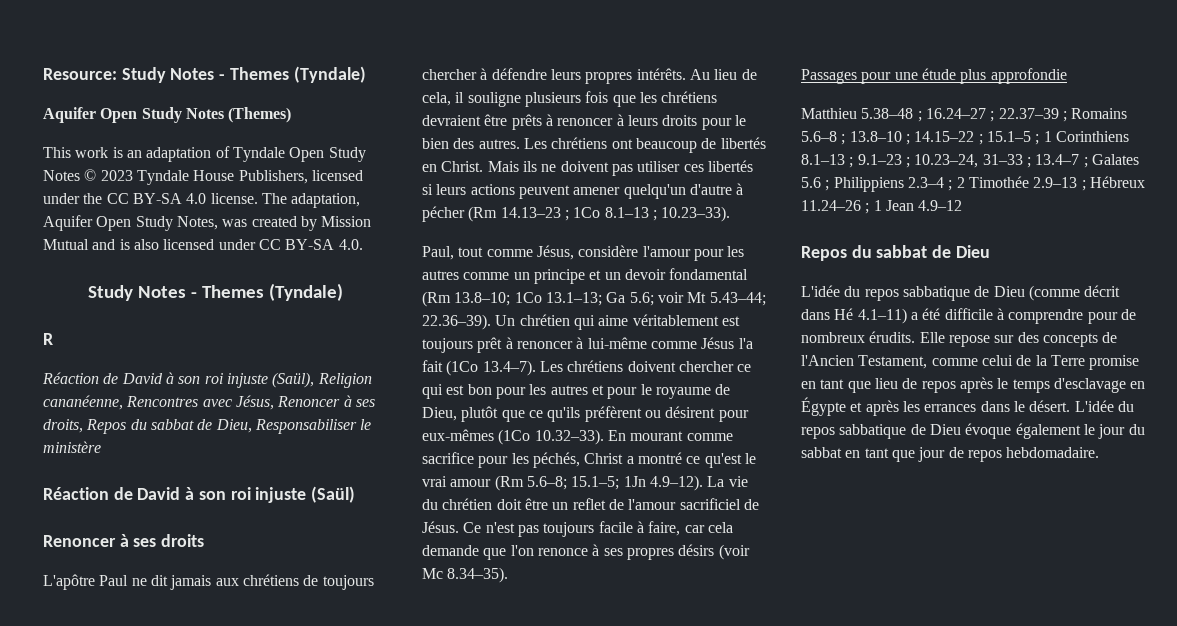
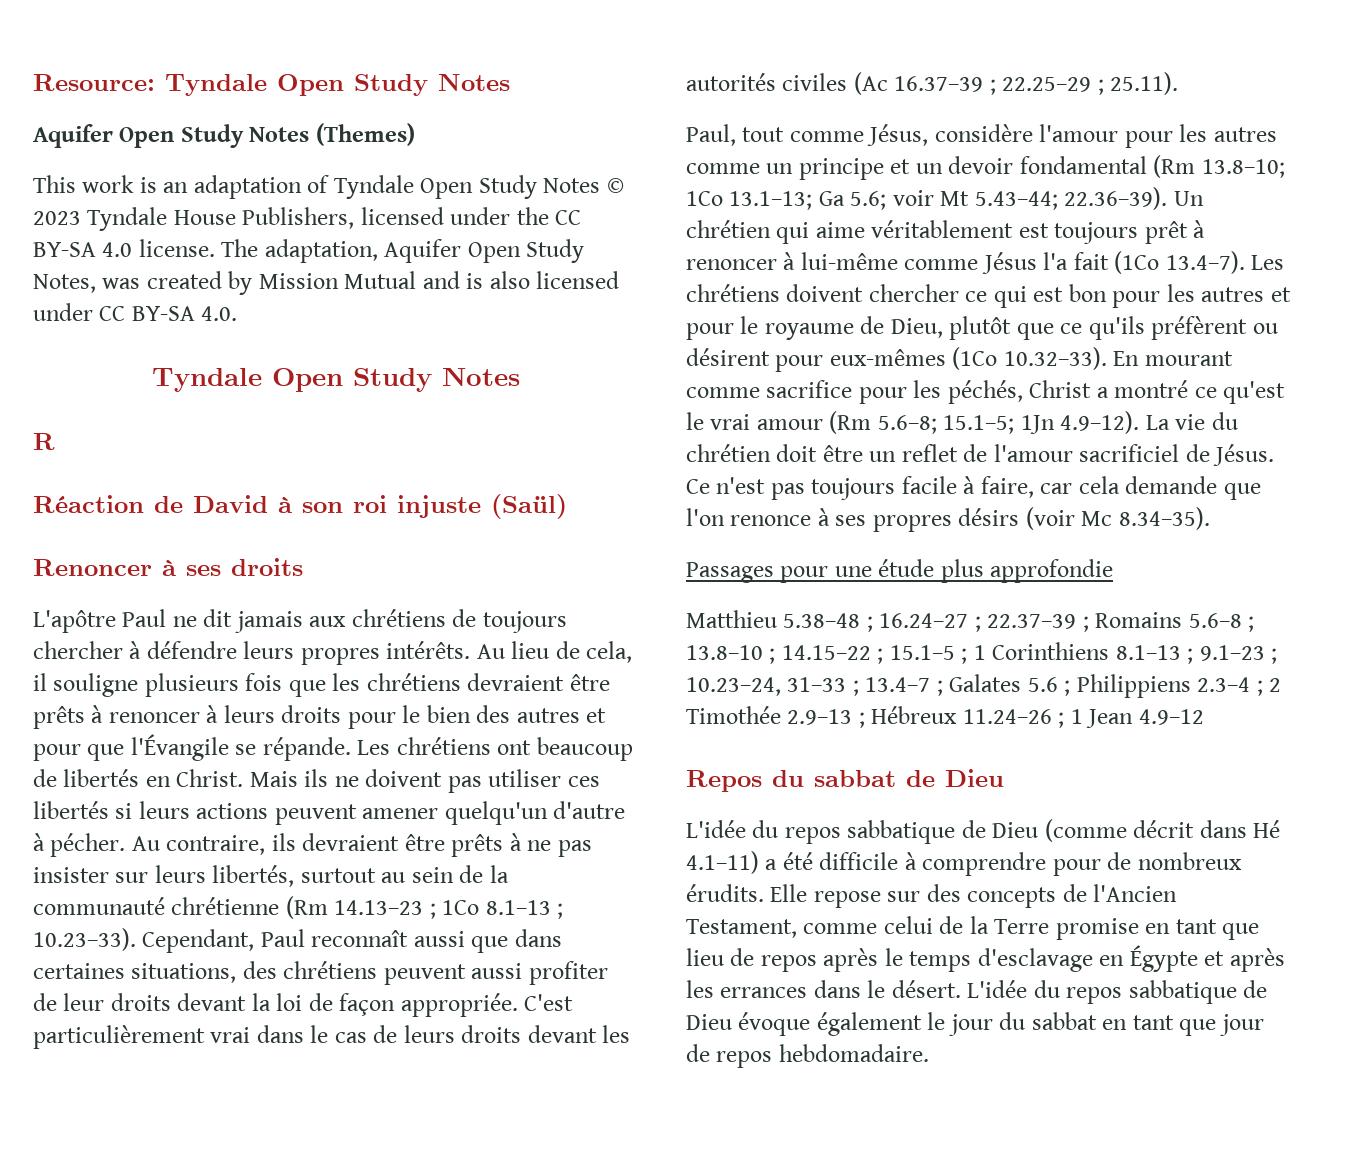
[121,66,366,83] Study Notes - Themes (Tyndale) -> [165,74,510,96] Tyndale Open Study Notes
[88,283,343,301] [43,333,53,345] [42,372,372,388] [43,395,375,410] [43,419,372,434] [43,441,101,453] Study Notes - Themes (Tyndale) // R // Réaction de David à son roi injuste (Saül), Religion cananéenne, Rencontres avec Jésus, Renoncer à ses droits, Repos du sabbat de Dieu, Responsabiliser le ministère -> [151,367,520,392] [33,433,55,450] Tyndale Open Study Notes // R
[478,139,520,149] autres. -> [516,708,607,723] [33,734,351,761] autres et pour que l'Évangile se répande.
[422,206,465,222] pécher -> [50,833,592,857] [33,865,509,887] [33,897,280,915] pécher. Au contraire, ils devraient être prêts à ne pas insister sur leurs libertés, surtout au sein de la communauté chrétienne
(731, 214) none -> [142,929,562,953] [33,961,608,985] [33,993,574,1017] [33,1025,631,1049] [686,72,1179,95] Cependant, Paul reconnaît aussi que dans certaines situations, des chrétiens peuvent aussi profiter de leur droits devant la loi de façon appropriée. C'est particulièrement vrai dans le cas de leurs droits devant les autorités civiles (Ac 16.37–39 ; 22.25–29 ; 25.11).

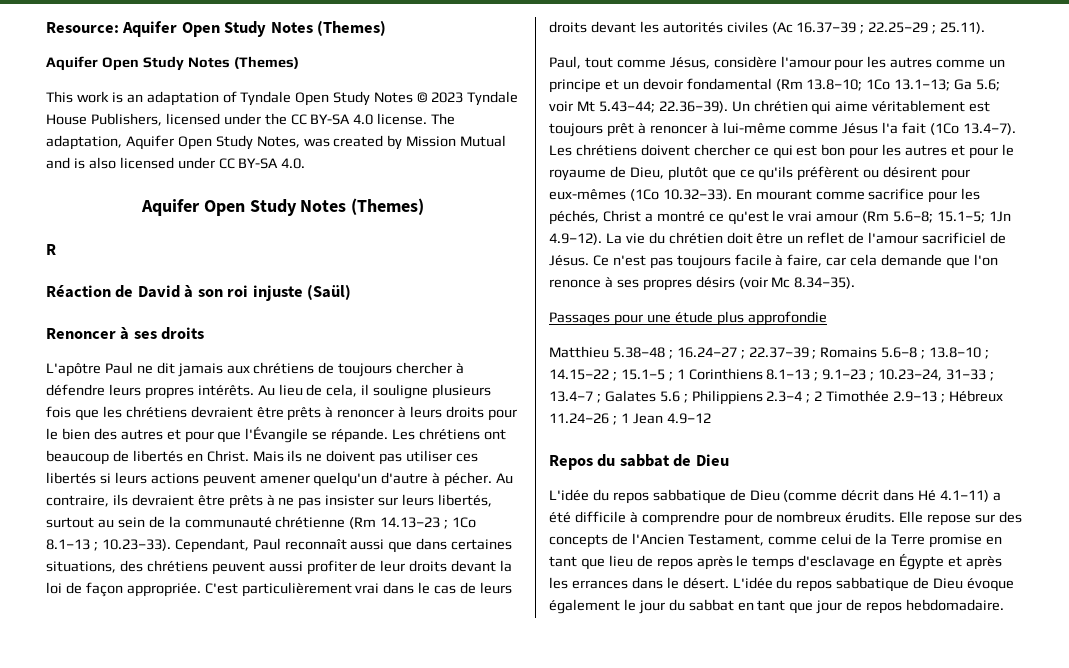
[165,74,510,96] Tyndale Open Study Notes -> [122,20,387,37] Aquifer Open Study Notes (Themes)
[151,367,520,392] Tyndale Open Study Notes -> [140,198,425,216] Aquifer Open Study Notes (Themes)

